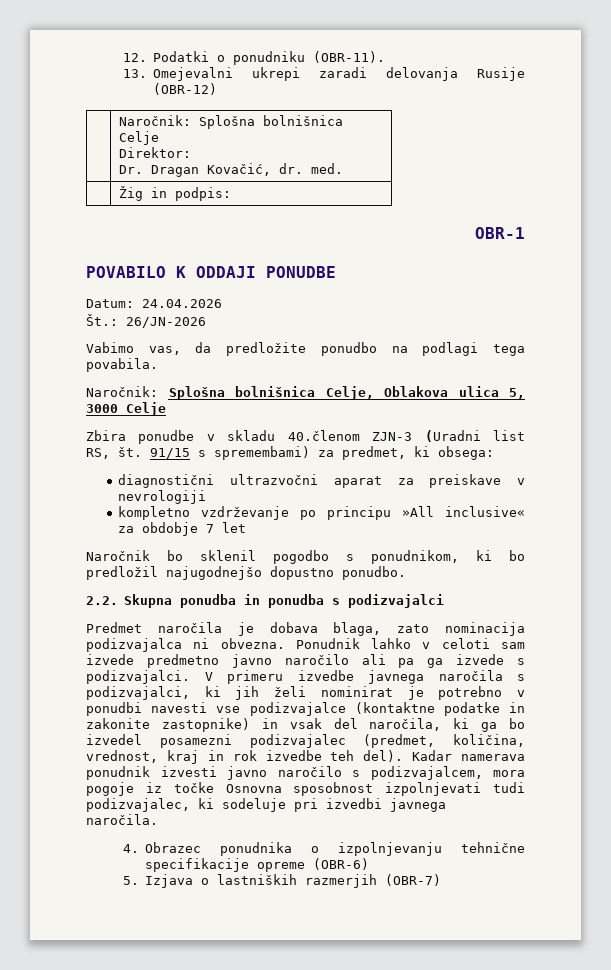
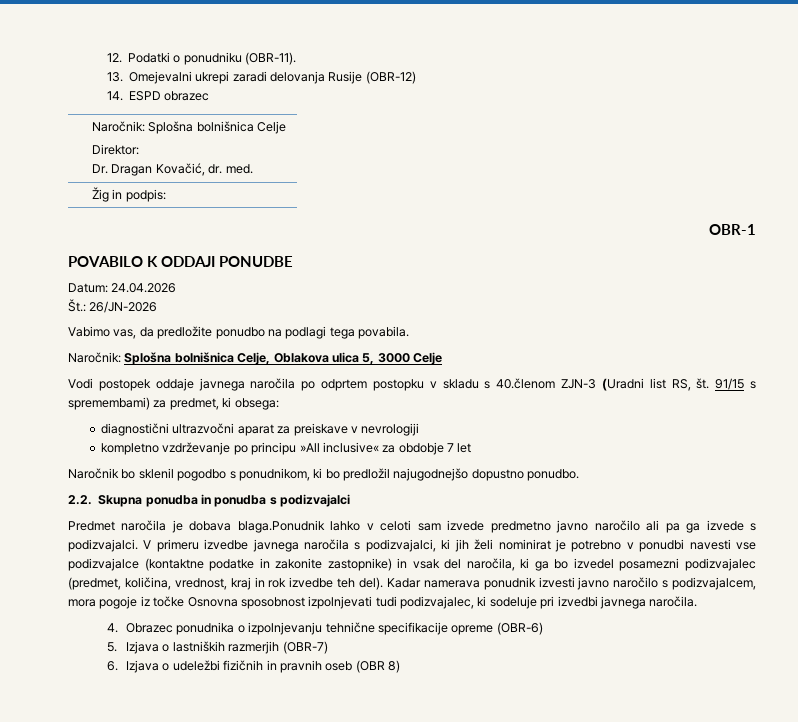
(218, 89) none -> [106,91,210,101] // 14. ESPD obrazec
[86,430,195,444] Zbira ponudbe -> [68,378,424,391] Vodi postopek oddaje javnega naročila po odprtem postopku
(276, 435) none -> [484,381,491,389] s
[333,622,525,636] [86,638,360,652] blaga, zato nominacija podizvajalca ni obvezna. Ponudnik -> [237,520,325,533] blaga.Ponudnik
(442, 880) none -> [106,660,401,673] // 6. Izjava o udeležbi fizičnih in pravnih oseb (OBR 8)

